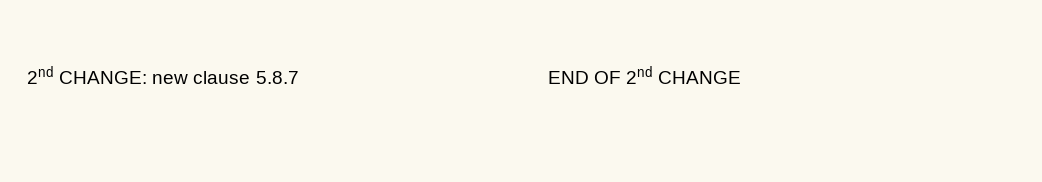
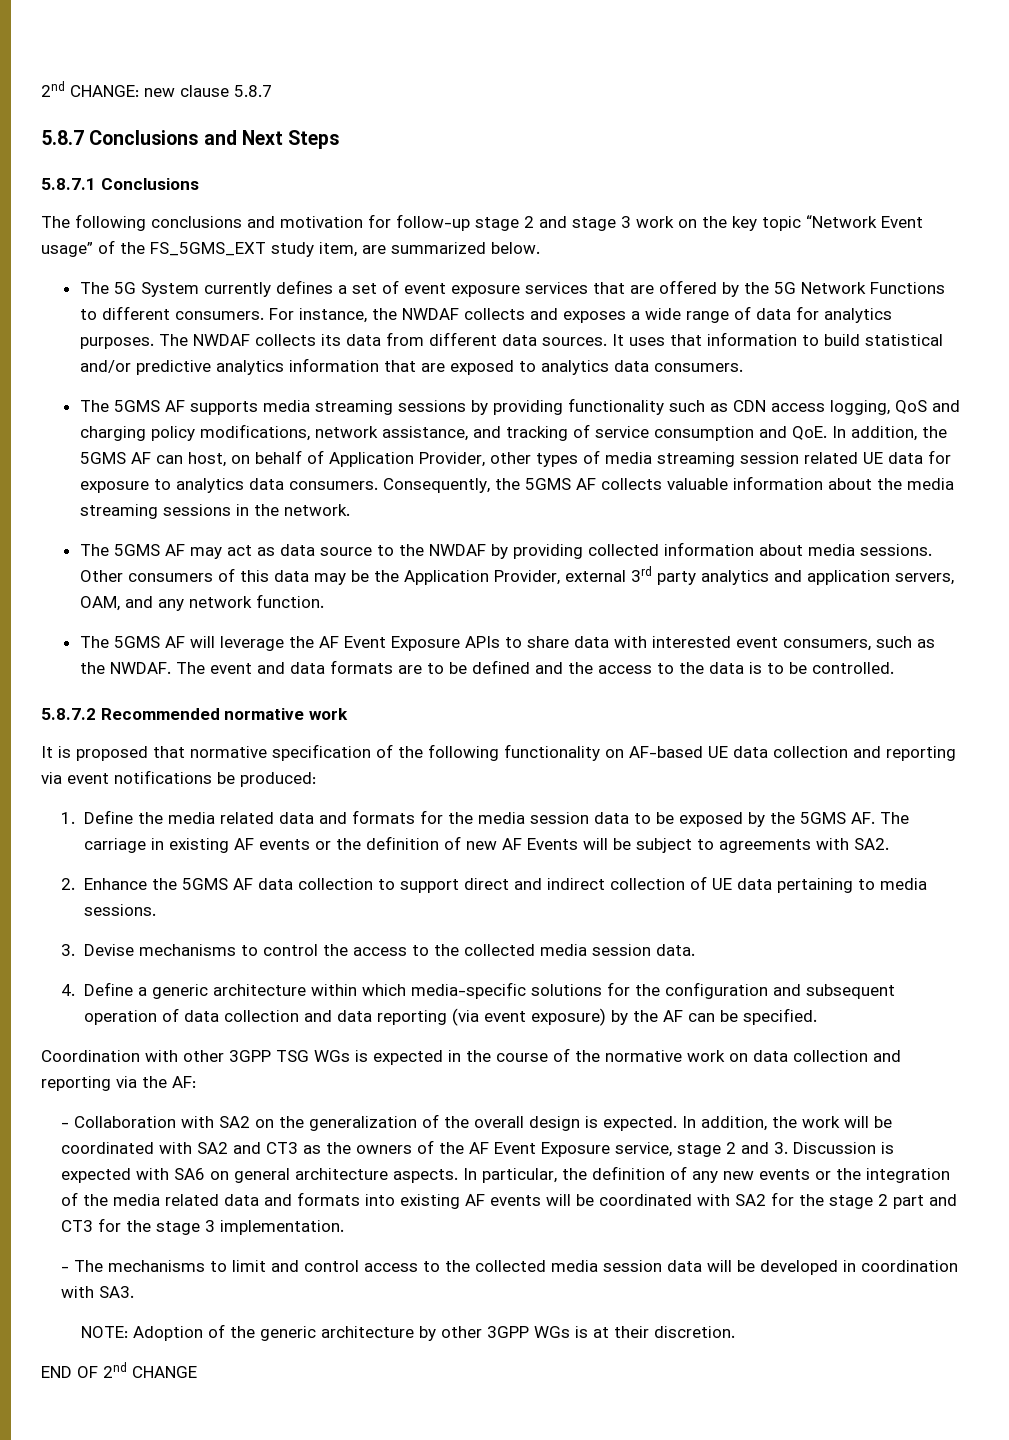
(299, 77) none -> [41,130,340,149] [41,178,199,190] [41,214,923,231] [41,240,540,257] [79,280,945,297] [79,306,892,323] [79,332,943,349] [79,358,743,375] [79,398,960,415] [79,424,947,441] [79,450,951,467] [79,476,954,493] [79,504,350,519] [79,542,932,559] [79,566,954,585] [79,594,324,611] [79,636,935,651] [79,660,894,674] [41,708,348,720] [41,744,956,761] [41,770,316,787] [61,810,909,827] [83,836,889,853] [61,876,927,893] [83,904,156,916] [61,944,695,956] [61,982,895,999] [83,1008,817,1026] [41,1048,901,1065] [41,1076,196,1091] [61,1114,893,1131] [61,1140,895,1157] [61,1166,951,1183] [61,1192,958,1209] [61,1218,345,1235] [61,1260,959,1275] [61,1286,135,1298] [81,1324,736,1341] // 5.8.7 Conclusions and Next Steps // 5.8.7.1 Conclusions // The following conclusions and motivation for follow-up stage 2 and stage 3 work on the key topic “Network Event usage” of the FS_5GMS_EXT study item, are summarized below. // The 5G System currently defines a set of event exposure services that are offered by the 5G Network Functions to different consumers. For instance, the NWDAF collects and exposes a wide range of data for analytics purposes. The NWDAF collects its data from different data sources. It uses that information to build statistical and/or predictive analytics information that are exposed to analytics data consumers. // The 5GMS AF supports media streaming sessions by providing functionality such as CDN access logging, QoS and charging policy modifications, network assistance, and tracking of service consumption and QoE. In addition, the 5GMS AF can host, on behalf of Application Provider, other types of media streaming session related UE data for exposure to analytics data consumers. Consequently, the 5GMS AF collects valuable information about the media streaming sessions in the network. // The 5GMS AF may act as data source to the NWDAF by providing collected information about media sessions. Other consumers of this data may be the Application Provider, external 3rd party analytics and application servers, OAM, and any network function. // The 5GMS AF will leverage the AF Event Exposure APIs to share data with interested event consumers, such as the NWDAF. The event and data formats are to be defined and the access to the data is to be controlled. // 5.8.7.2 Recommended normative work // It is proposed that normative specification of the following functionality on AF-based UE data collection and reporting via event notifications be produced: // 1. Define the media related data and formats for the media session data to be exposed by the 5GMS AF. The carriage in existing AF events or the definition of new AF Events will be subject to agreements with SA2. // 2. Enhance the 5GMS AF data collection to support direct and indirect collection of UE data pertaining to media sessions. // 3. Devise mechanisms to control the access to the collected media session data. // 4. Define a generic architecture within which media-specific solutions for the configuration and subsequent operation of data collection and data reporting (via event exposure) by the AF can be specified. // Coordination with other 3GPP TSG WGs is expected in the course of the normative work on data collection and reporting via the AF: // - Collaboration with SA2 on the generalization of the overall design is expected. In addition, the work will be coordinated with SA2 and CT3 as the owners of the AF Event Exposure service, stage 2 and 3. Discussion is expected with SA6 on general architecture aspects. In particular, the definition of any new events or the integration of the media related data and formats into existing AF events will be coordinated with SA2 for the stage 2 part and CT3 for the stage 3 implementation. // - The mechanisms to limit and control access to the collected media session data will be developed in coordination with SA3. // NOTE: Adoption of the generic architecture by other 3GPP WGs is at their discretion.

